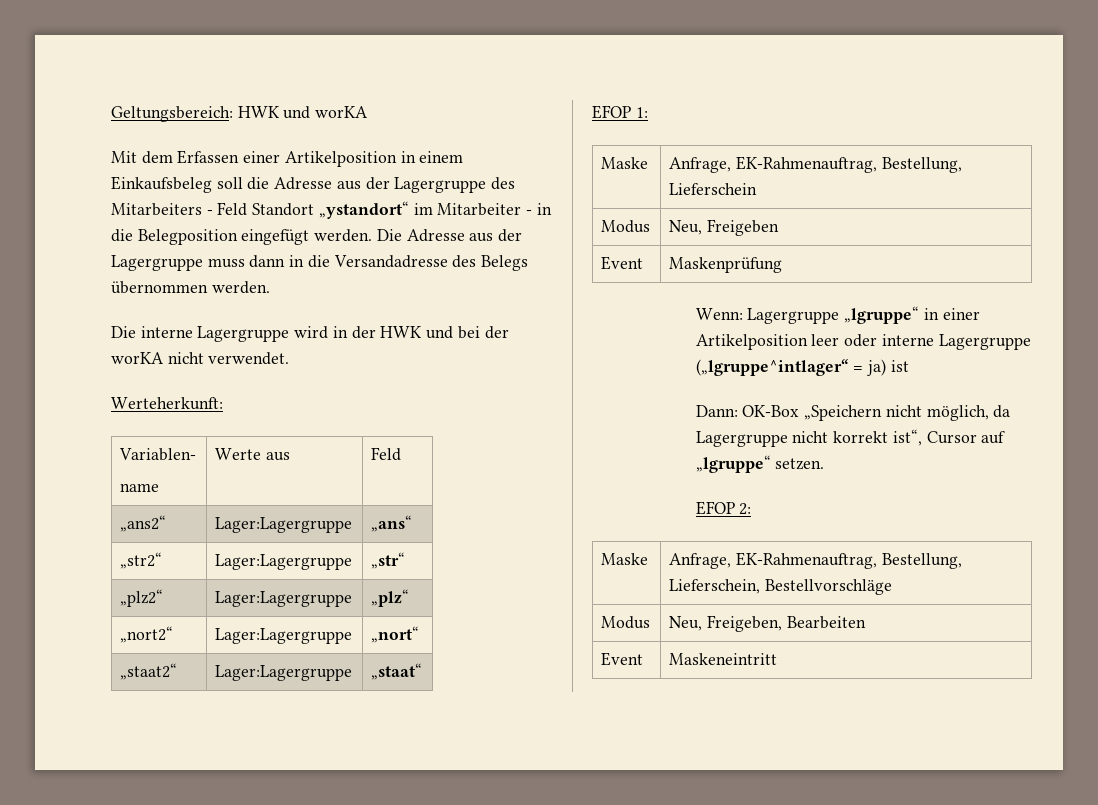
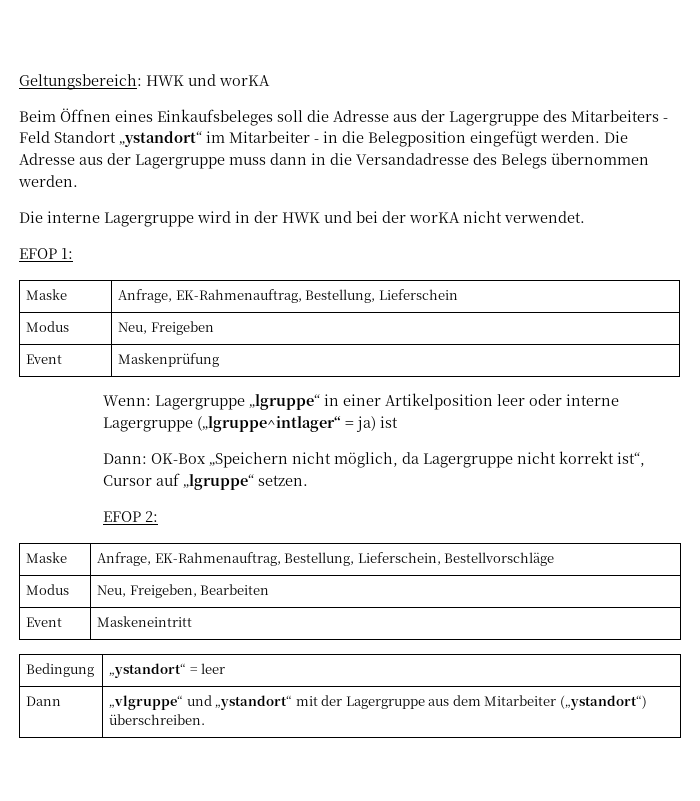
[111,150,464,167] [111,176,212,193] Mit dem Erfassen einer Artikelposition in einem Einkaufsbeleg -> [19,108,273,126] Beim Öffnen eines Einkaufsbeleges
[111,397,223,410] [119,448,197,461] [120,483,160,492] [215,448,290,461] [371,447,402,461] [120,515,167,532] [215,517,353,533] [371,515,413,532] [120,552,163,569] [215,554,353,570] [371,552,406,569] [120,589,164,607] [215,591,353,607] [371,589,410,607] [120,626,174,643] [215,628,353,644] [371,626,420,643] [120,663,178,680] [215,665,353,681] [371,663,423,680] // Werteherkunft: // Variablen- // name | Werte aus | Feld // „ans2“ | Lager:Lagergruppe | „ans“ // „str2“ | Lager:Lagergruppe | „str“ // „plz2“ | Lager:Lagergruppe | „plz“ // „nort2“ | Lager:Lagergruppe | „nort“ // „staat2“ | Lager:Lagergruppe | „staat“ -> (585, 217) none
(778, 659) none -> [26,663,95,677] [109,663,226,678] [26,696,62,706] [109,695,647,710] [109,714,206,725] // Bedingung | „ystandort“ = leer // Dann | „vlgruppe“ und „ystandort“ mit der Lagergruppe aus dem Mitarbeiter („ystandort“) überschreiben.

